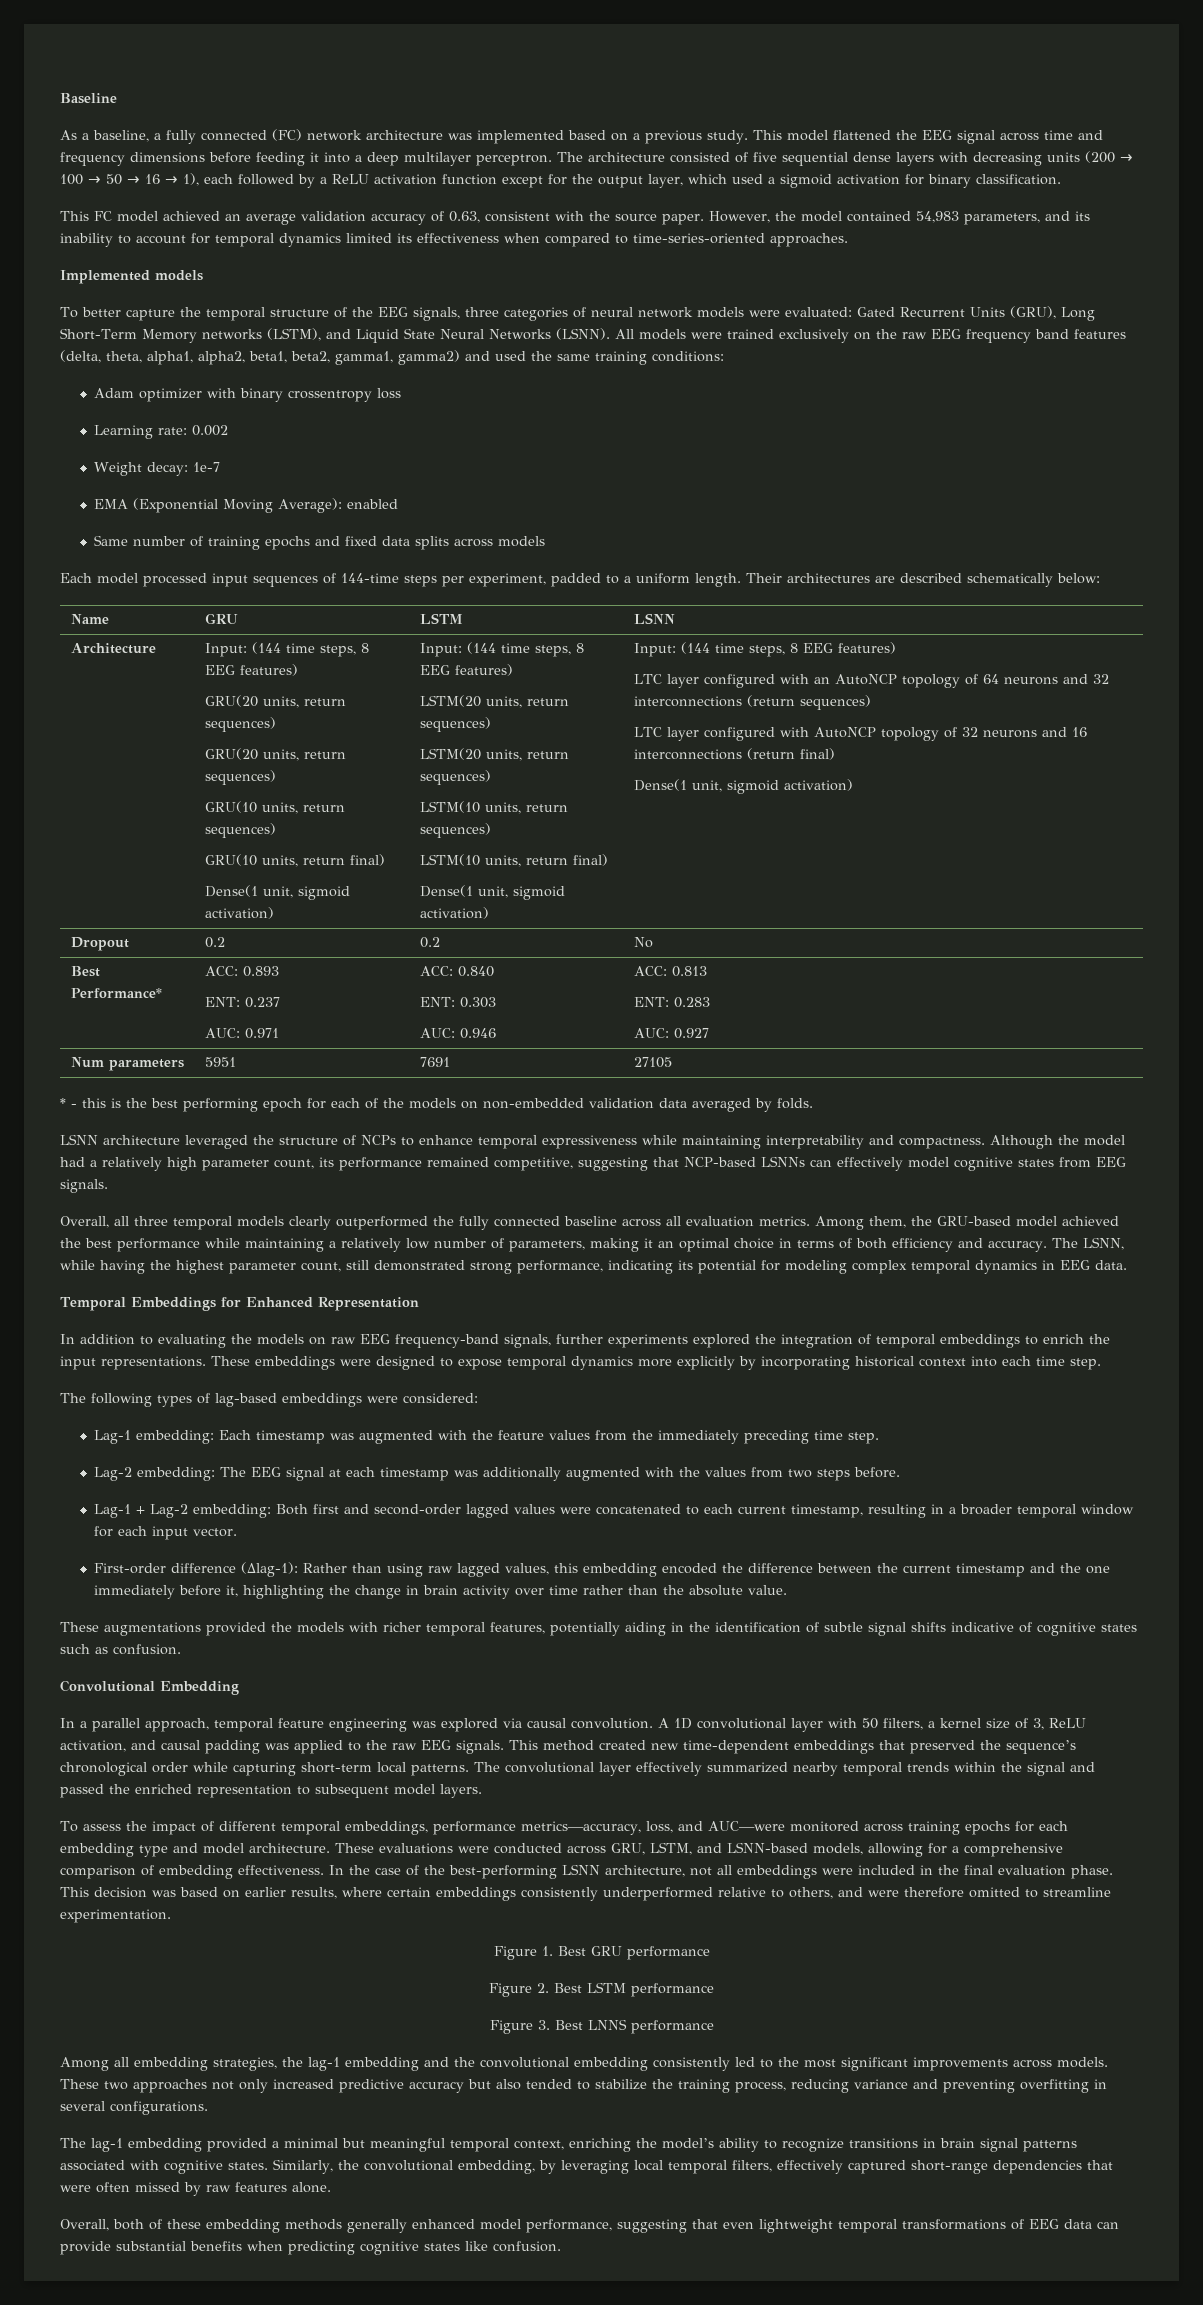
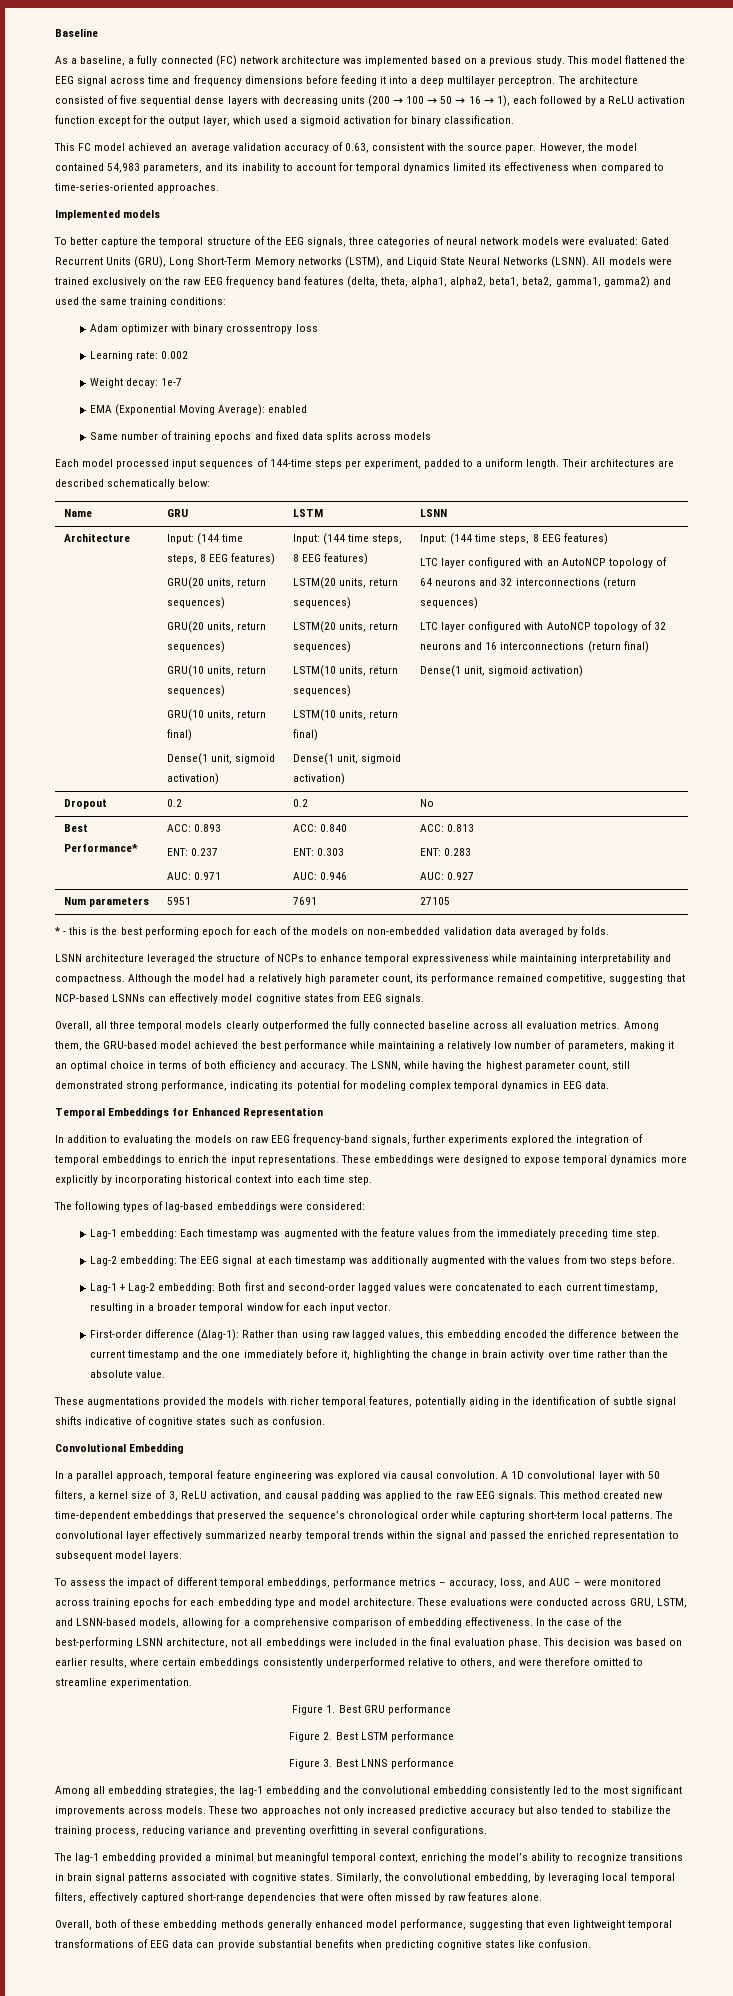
[520,1821,785,1835] metrics—accuracy, loss, and AUC—were -> [398,1578,607,1588] metrics – accuracy, loss, and AUC – were

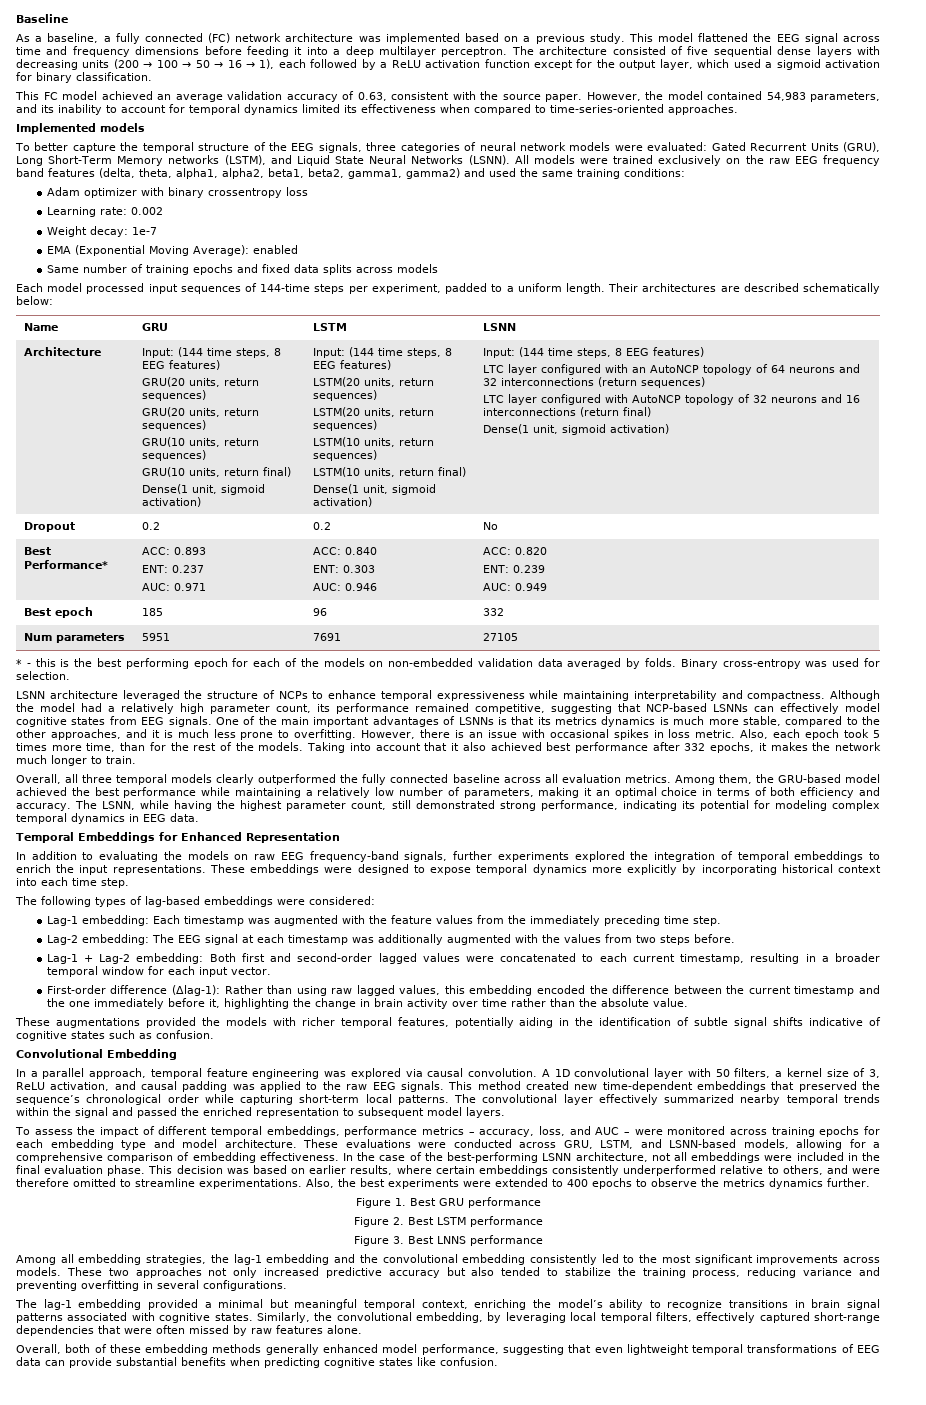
[447,824,475,832] [420,848,472,856] [420,872,475,880] 0.813 // ENT: 0.283 // AUC: 0.927 -> [515,547,548,555] [483,565,546,573] [483,583,548,591] [24,607,94,618] [142,608,164,616] [313,608,328,616] [483,608,505,616] 0.820 // ENT: 0.239 // AUC: 0.949 // Best epoch | 185 | 96 | 332
(609, 930) none -> [680,658,880,669] [16,671,70,680] Binary cross-entropy was used for selection.
(424, 999) none -> [215,716,880,727] [16,729,880,740] [16,742,882,753] [16,755,136,766] One of the main important advantages of LSNNs is that its metrics dynamics is much more stable, compared to the other approaches, and it is much less prone to overfitting. However, there is an issue with occasional spikes in loss metric. Also, each epoch took 5 times more time, than for the rest of the models. Taking into account that it also achieved best performance after 332 epochs, it makes the network much longer to train.
[110,1678,193,1688] experimentation. -> [199,1178,870,1189] experimentations. Also, the best experiments were extended to 400 epochs to observe the metrics dynamics further.

